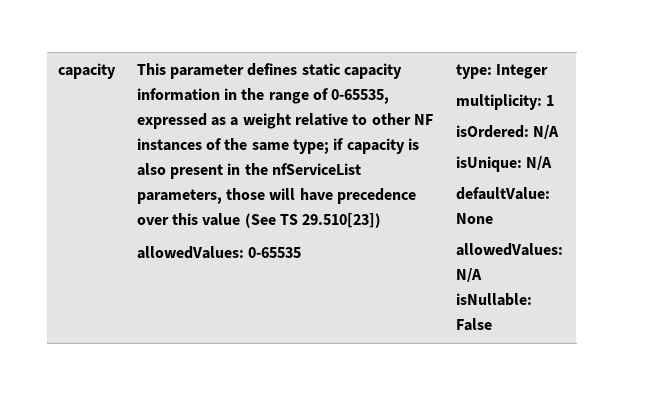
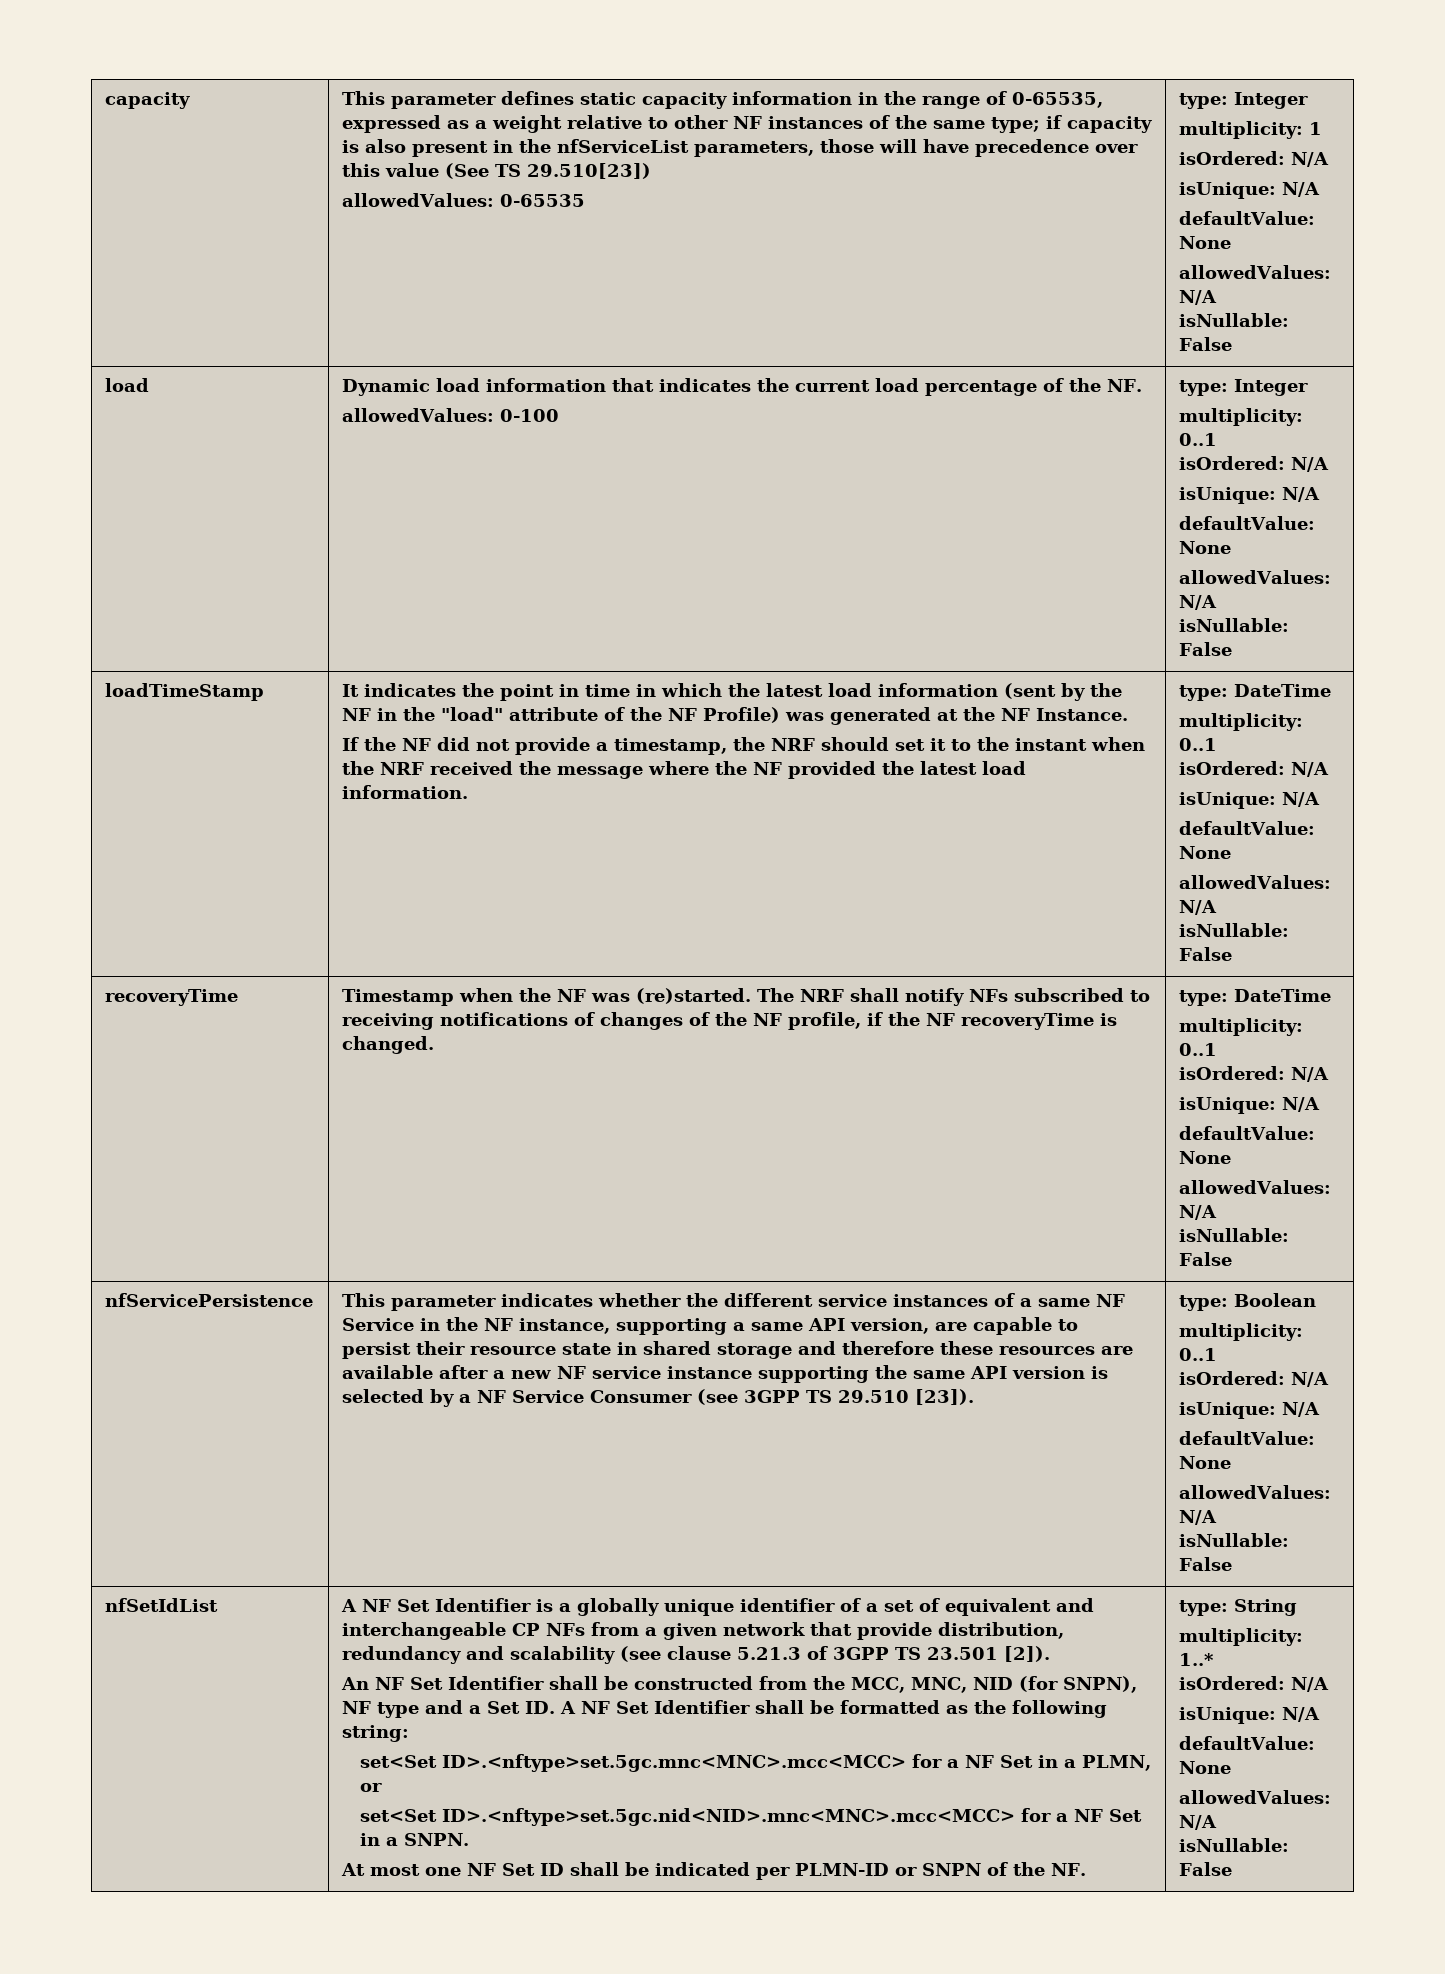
(492, 324) none -> [105,378,150,392] [342,378,1143,396] [342,408,560,422] [1179,379,1309,396] [1179,408,1304,426] [1179,433,1218,446] [1179,456,1330,472] [1179,487,1321,504] [1179,516,1316,530] [1179,541,1232,554] [1179,570,1332,584] [1179,595,1218,610] [1179,618,1290,632] [1179,642,1233,656] [105,683,265,701] [342,683,1123,701] [342,707,1129,725] [342,737,1146,755] [342,761,1027,779] [342,785,469,799] [1179,684,1332,701] [1179,713,1304,731] [1179,738,1218,751] [1179,761,1330,777] [1179,792,1321,809] [1179,821,1316,835] [1179,846,1232,859] [1179,875,1332,889] [1179,900,1218,915] [1179,923,1290,937] [1179,947,1233,961] [105,989,239,1006] [342,988,1151,1006] [342,1012,1118,1030] [342,1036,435,1054] [1179,989,1332,1006] [1179,1018,1304,1036] [1179,1043,1218,1056] [1179,1066,1330,1082] [1179,1097,1321,1114] [1179,1126,1316,1140] [1179,1151,1232,1164] [1179,1180,1332,1194] [1179,1205,1218,1220] [1179,1228,1290,1242] [1179,1252,1233,1266] [105,1293,314,1307] [342,1293,1126,1311] [342,1317,1079,1335] [342,1341,1134,1359] [342,1365,1109,1383] [342,1389,975,1407] [1179,1293,1317,1311] [1179,1323,1304,1341] [1179,1348,1218,1361] [1179,1371,1330,1387] [1179,1402,1321,1419] [1179,1431,1316,1445] [1179,1456,1232,1469] [1179,1485,1332,1499] [1179,1510,1218,1525] [1179,1533,1290,1547] [1179,1557,1233,1571] [105,1598,219,1612] [341,1598,1095,1616] [342,1622,1065,1640] [342,1646,1051,1664] [341,1676,1138,1693] [342,1700,1108,1718] [342,1725,410,1742] [359,1754,1151,1772] [359,1783,382,1792] [359,1808,1142,1826] [359,1833,469,1846] [341,1862,1087,1880] [1179,1599,1298,1616] [1179,1628,1304,1646] [1179,1653,1215,1666] [1179,1676,1330,1692] [1179,1707,1321,1724] [1179,1736,1316,1750] [1179,1761,1232,1774] [1179,1790,1332,1804] [1179,1815,1218,1830] [1179,1838,1290,1852] [1179,1862,1233,1876] // load | Dynamic load information that indicates the current load percentage of the NF. // allowedValues: 0-100 | type: Integer // multiplicity: 0..1 // isOrdered: N/A // isUnique: N/A // defaultValue: None // allowedValues: N/A // isNullable: False // loadTimeStamp | It indicates the point in time in which the latest load information (sent by the NF in the "load" attribute of the NF Profile) was generated at the NF Instance. // If the NF did not provide a timestamp, the NRF should set it to the instant when the NRF received the message where the NF provided the latest load information. | type: DateTime // multiplicity: 0..1 // isOrdered: N/A // isUnique: N/A // defaultValue: None // allowedValues: N/A // isNullable: False // recoveryTime | Timestamp when the NF was (re)started. The NRF shall notify NFs subscribed to receiving notifications of changes of the NF profile, if the NF recoveryTime is changed. | type: DateTime // multiplicity: 0..1 // isOrdered: N/A // isUnique: N/A // defaultValue: None // allowedValues: N/A // isNullable: False // nfServicePersistence | This parameter indicates whether the different service instances of a same NF Service in the NF instance, supporting a same API version, are capable to persist their resource state in shared storage and therefore these resources are available after a new NF service instance supporting the same API version is selected by a NF Service Consumer (see 3GPP TS 29.510 [23]). | type: Boolean // multiplicity: 0..1 // isOrdered: N/A // isUnique: N/A // defaultValue: None // allowedValues: N/A // isNullable: False // nfSetIdList | A NF Set Identifier is a globally unique identifier of a set of equivalent and interchangeable CP NFs from a given network that provide distribution, redundancy and scalability (see clause 5.21.3 of 3GPP TS 23.501 [2]). // An NF Set Identifier shall be constructed from the MCC, MNC, NID (for SNPN), NF type and a Set ID. A NF Set Identifier shall be formatted as the following string: // set<Set ID>.<nftype>set.5gc.mnc<MNC>.mcc<MCC> for a NF Set in a PLMN, or // set<Set ID>.<nftype>set.5gc.nid<NID>.mnc<MNC>.mcc<MCC> for a NF Set in a SNPN. // At most one NF Set ID shall be indicated per PLMN-ID or SNPN of the NF. | type: String // multiplicity: 1..* // isOrdered: N/A // isUnique: N/A // defaultValue: None // allowedValues: N/A // isNullable: False

